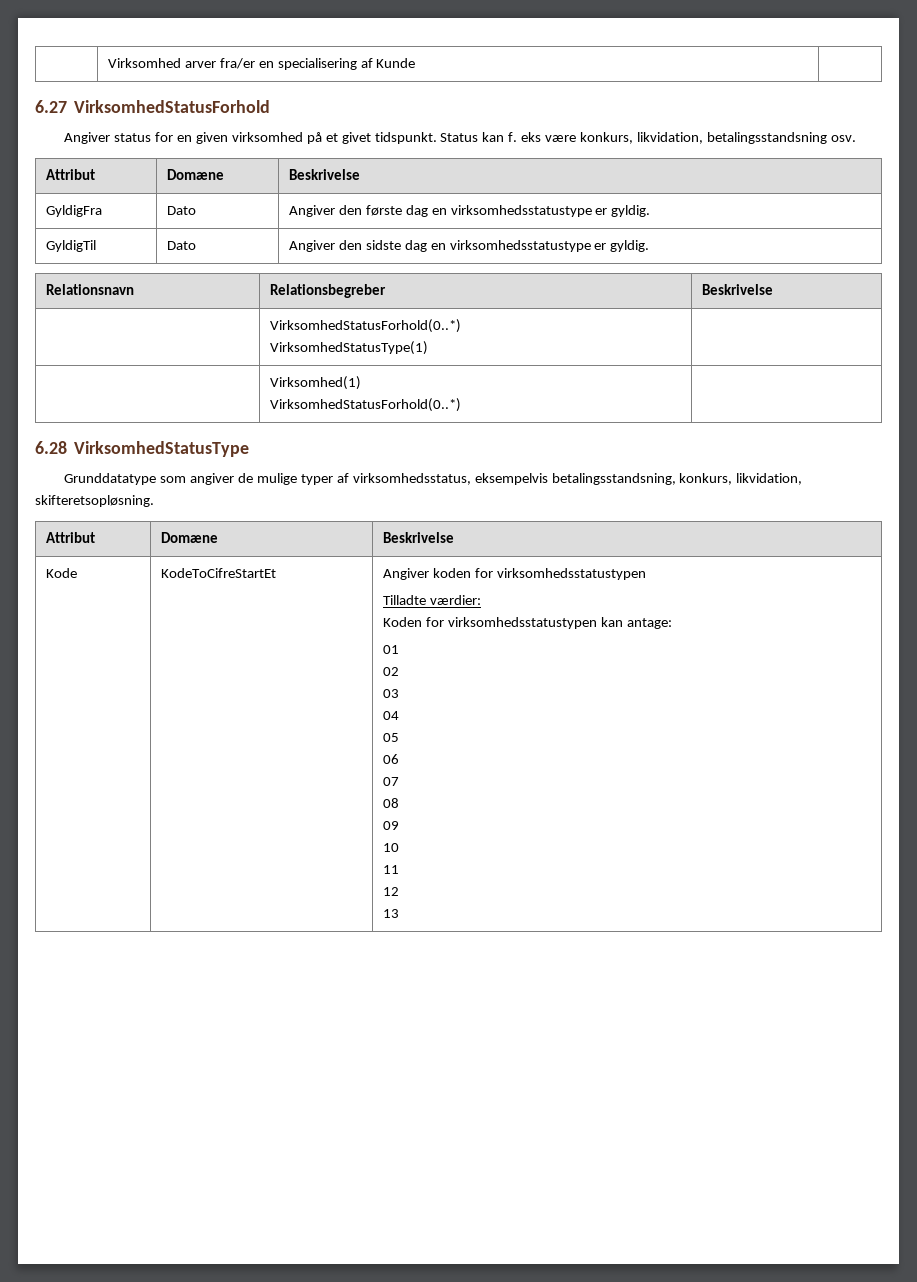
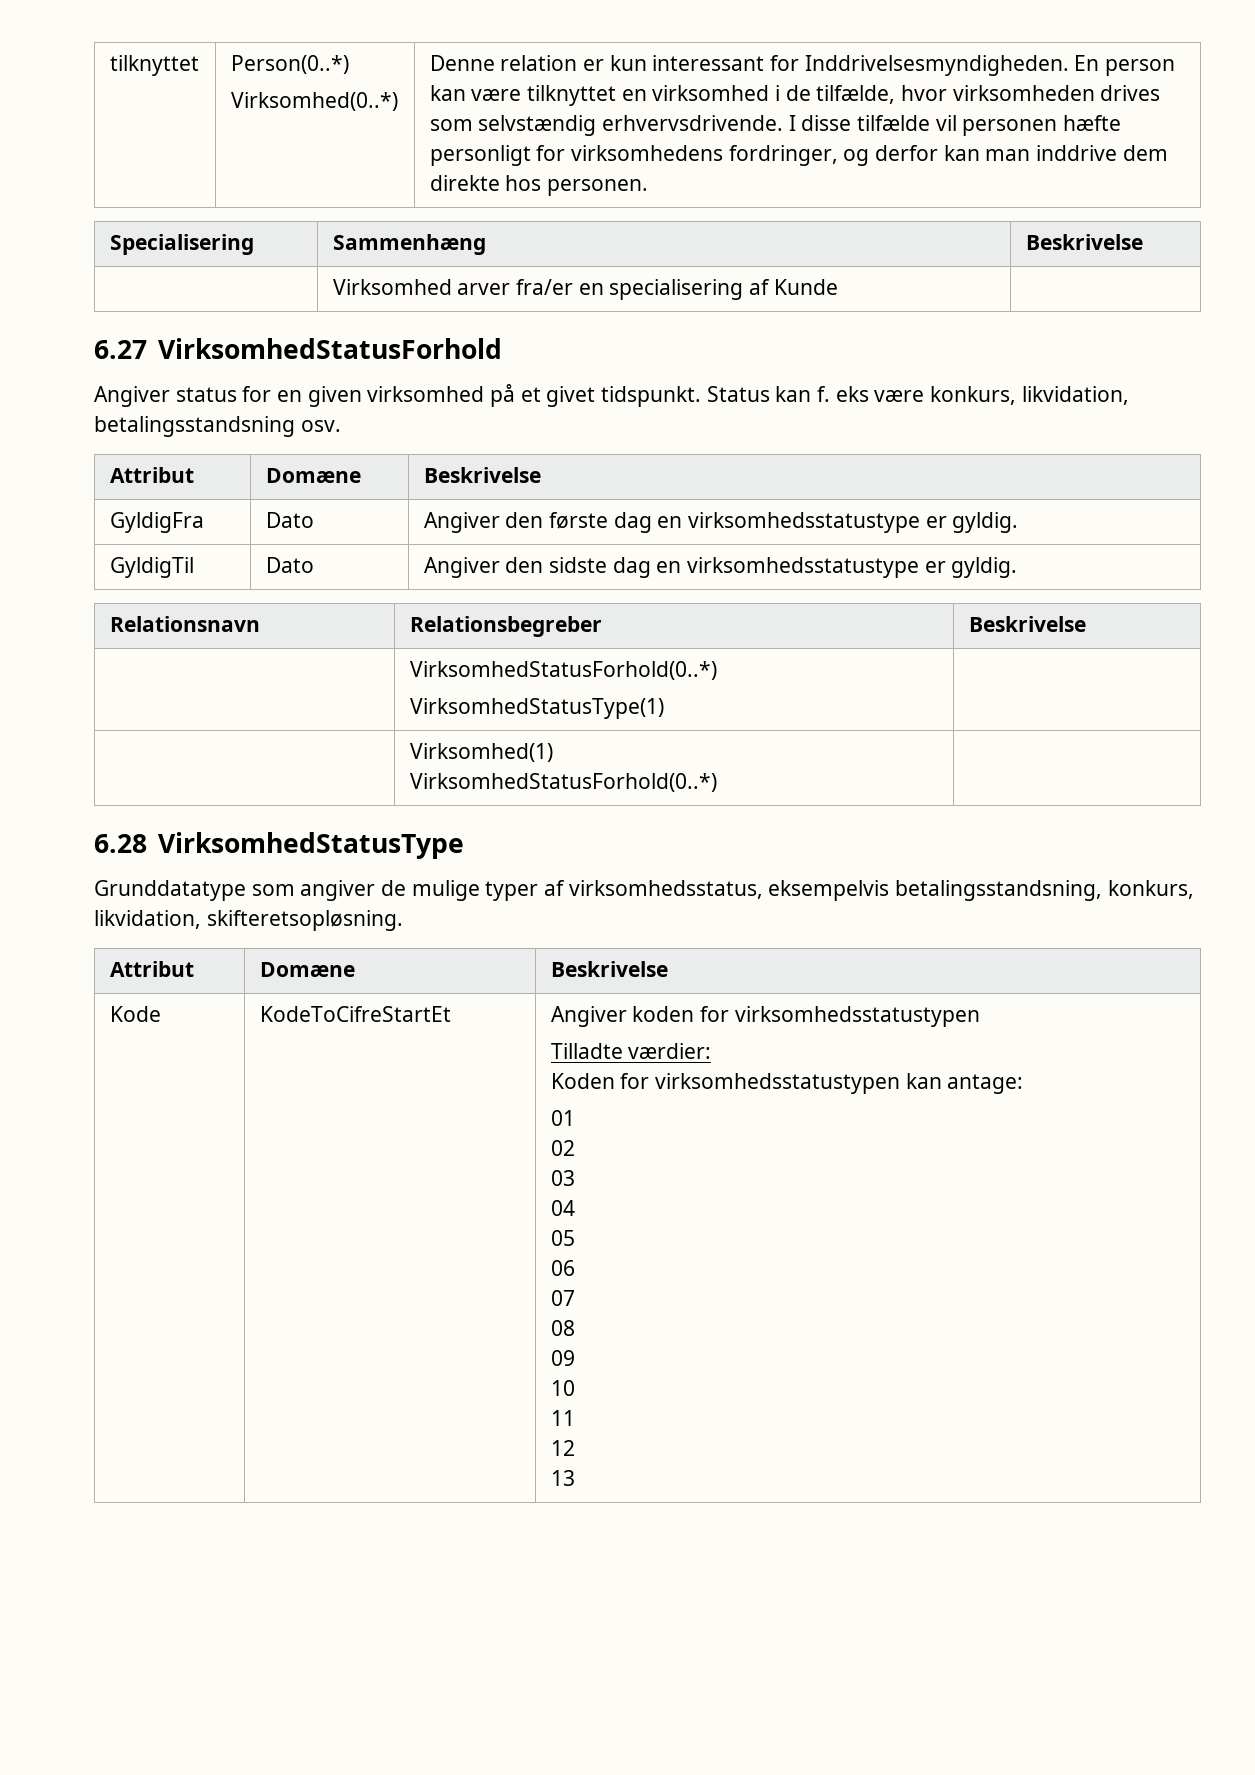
(107, 63) none -> [109,55,199,76] [230,55,349,74] [230,92,398,111] [429,55,1175,76] [429,85,1161,106] [429,115,1121,136] [429,145,1168,166] [429,175,648,196] [109,234,254,255] [332,234,486,255] [1025,234,1143,250] tilknyttet | Person(0..*) // Virksomhed(0..*) | Denne relation er kun interessant for Inddrivelsesmyndigheden. En person kan være tilknyttet en virksomhed i de tilfælde, hvor virksomheden drives som selvstændig erhvervsdrivende. I disse tilfælde vil personen hæfte personligt for virksomhedens fordringer, og derfor kan man inddrive dem direkte hos personen. // Specialisering | Sammenhæng | Beskrivelse //

